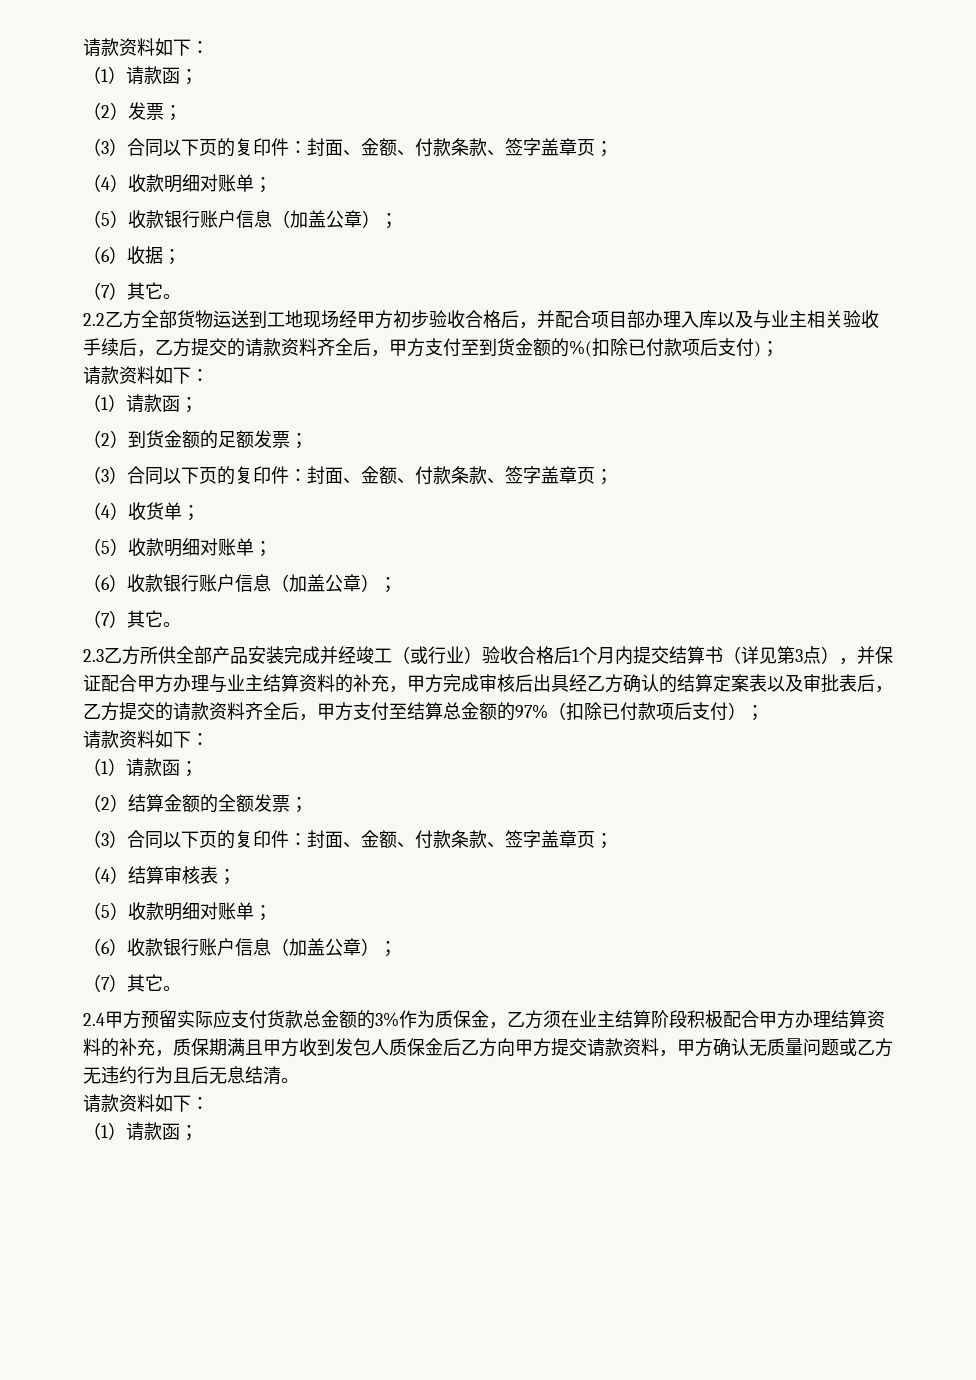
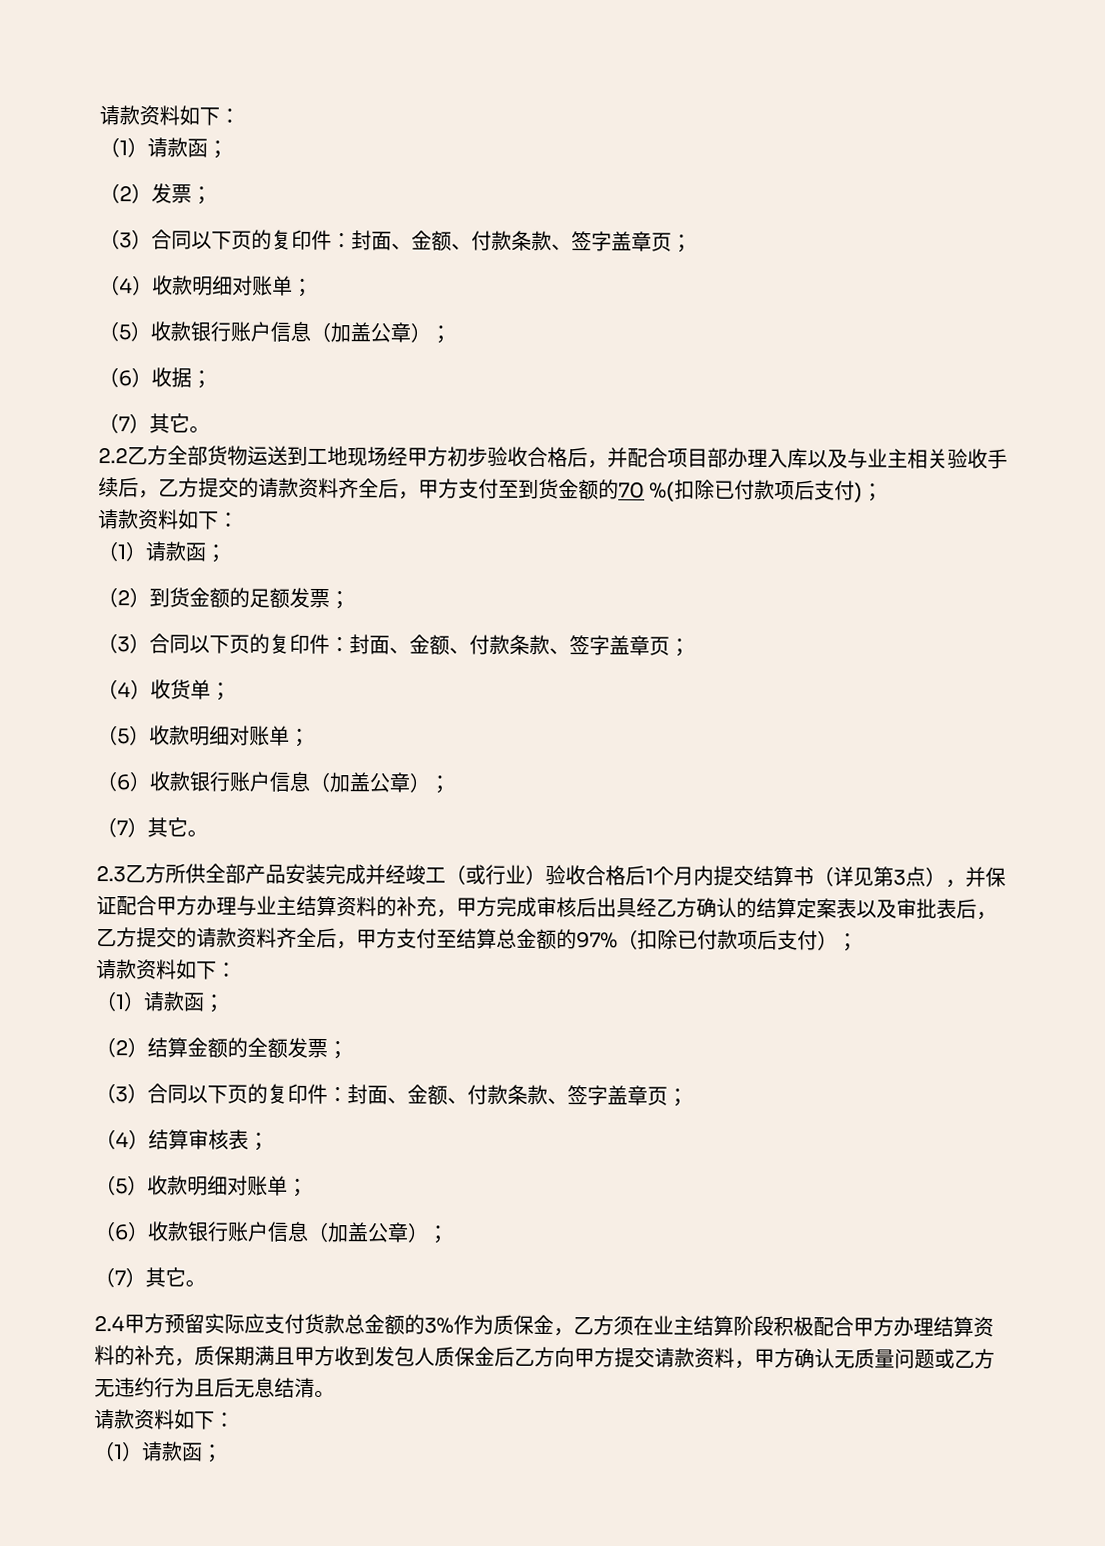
(569, 347) none -> [618,482,645,499] 70

